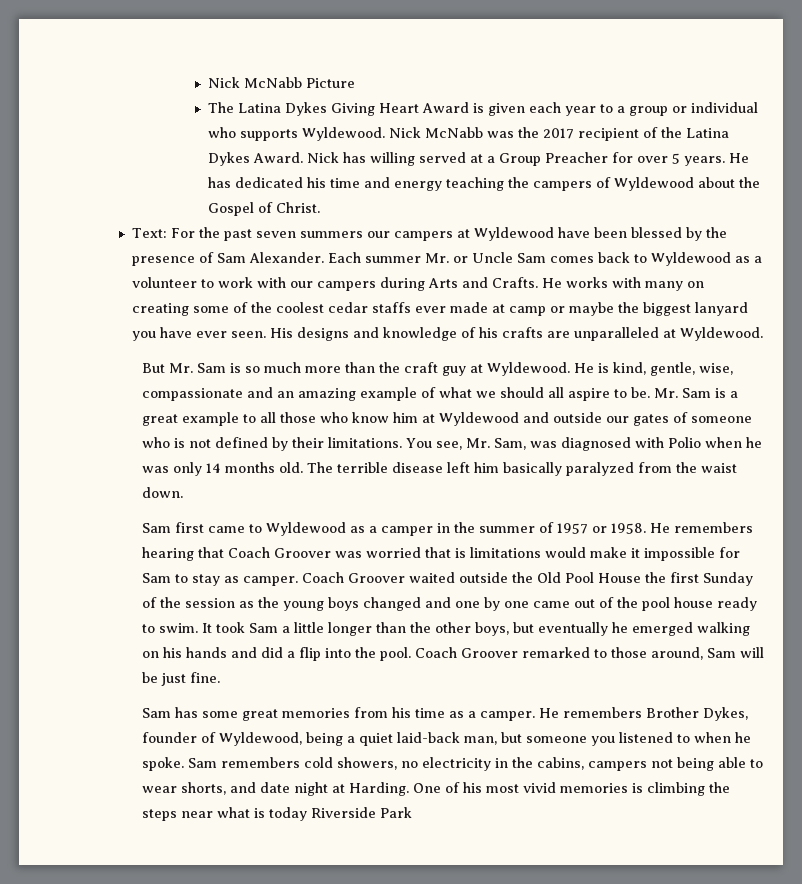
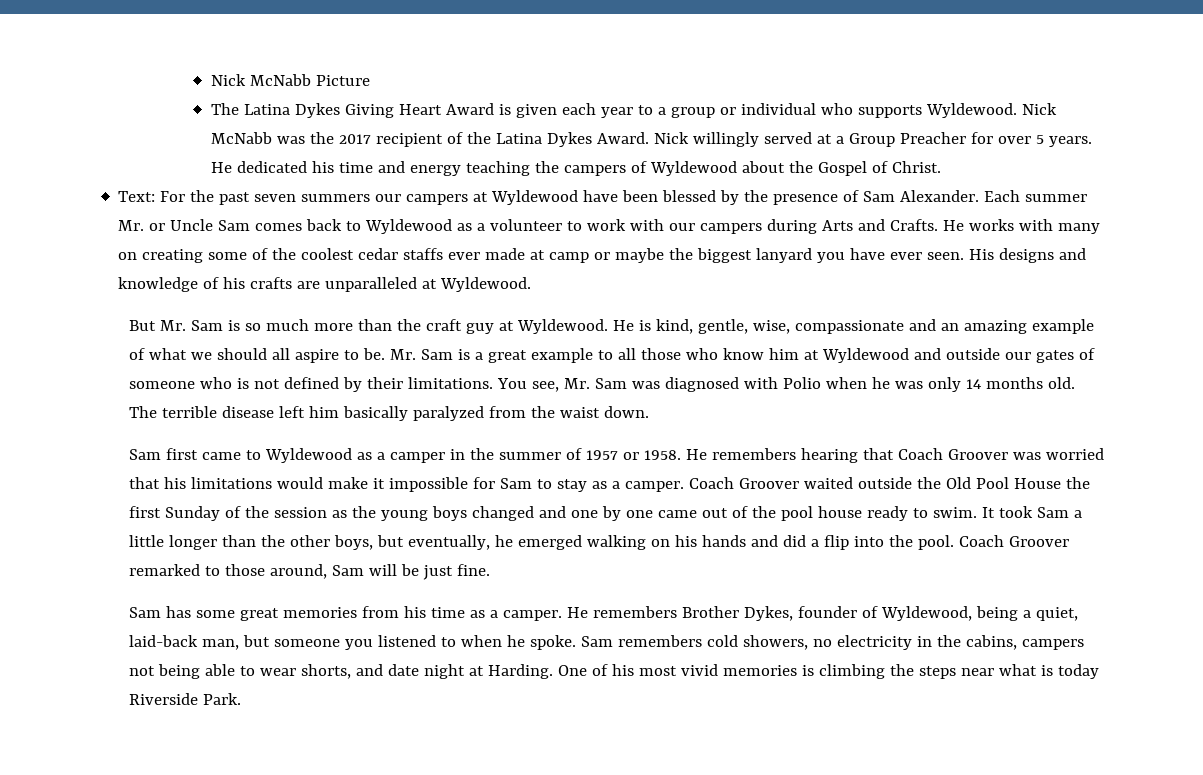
[343,152,416,166] has willing -> [692,132,759,147] willingly
[208,177,232,188] has -> (232, 167) none
[493,438,526,450] Sam, -> [594,378,627,389] Sam
[454,548,466,558] is -> [163,477,186,489] his
(239, 579) none -> [611,481,620,489] a
[537,622,608,636] eventually -> [407,535,490,550] eventually,
[358,733,393,746] quiet -> [1035,607,1078,621] quiet,
[379,807,412,818] Park -> [202,693,241,705] Park.

